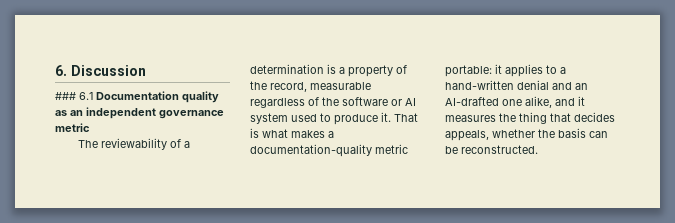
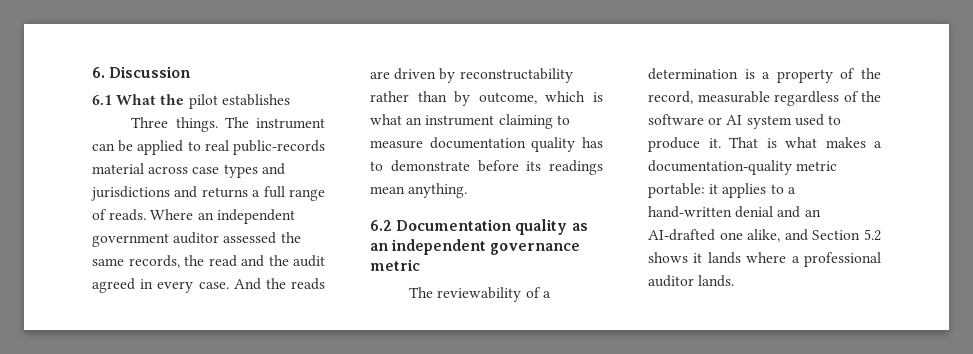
[55,92,93,100] ### 6.1 -> [92,94,290,109] [131,117,325,132] [92,140,325,155] [92,163,285,178] [91,186,325,201] [92,209,295,224] [92,232,301,247] [92,255,325,268] [92,278,325,293] [370,68,573,83] [370,91,603,106] [370,114,570,129] [370,137,603,152] [370,160,603,175] [370,183,468,198] [370,220,392,231] 6.1 What the pilot establishes // Three things. The instrument can be applied to real public-records material across case types and jurisdictions and returns a full range of reads. Where an independent government auditor assessed the same records, the read and the audit agreed in every case. And the reads are driven by reconstructability rather than by outcome, which is what an instrument claiming to measure documentation quality has to demonstrate before its readings mean anything. // 6.2
[578,96,585,106] [445,112,615,124] [445,128,608,141] [445,145,538,154] it measures the thing that decides appeals, whether the basis can be reconstructed. -> [812,229,881,241] [648,252,881,267] [648,275,735,287] Section 5.2 shows it lands where a professional auditor lands.

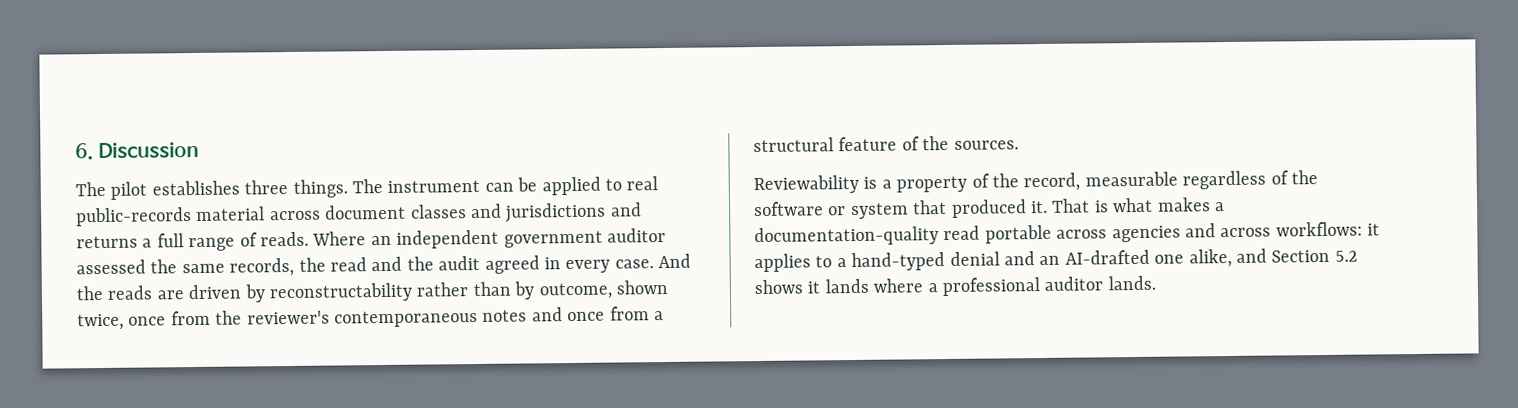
[92,94,185,105] 6.1 What the -> [75,181,106,197] The
[131,117,169,128] // Three -> [244,180,289,195] three
[192,164,258,178] case types -> [324,204,467,220] document classes
[545,91,603,102] [370,114,570,129] [370,137,603,152] [370,160,603,175] [370,183,468,198] [370,219,588,235] [370,239,581,255] [370,259,420,271] [409,287,551,302] [648,68,738,80] which is what an instrument claiming to measure documentation quality has to demonstrate before its readings mean anything. // 6.2 Documentation quality as an independent governance metric // The reviewability of a determination -> [615,279,668,295] [77,306,664,331] [753,135,1019,153] [753,174,859,195] shown twice, once from the reviewer's contemporaneous notes and once from a structural feature of the sources. // Reviewability
[726,114,841,129] [648,137,700,152] AI system used to produce -> [849,199,1027,220] system that produced
[796,161,838,171] [648,183,705,198] metric portable: -> [943,221,1363,244] read portable across agencies and across workflows:
[648,206,732,218] hand-written -> [851,252,946,272] hand-typed

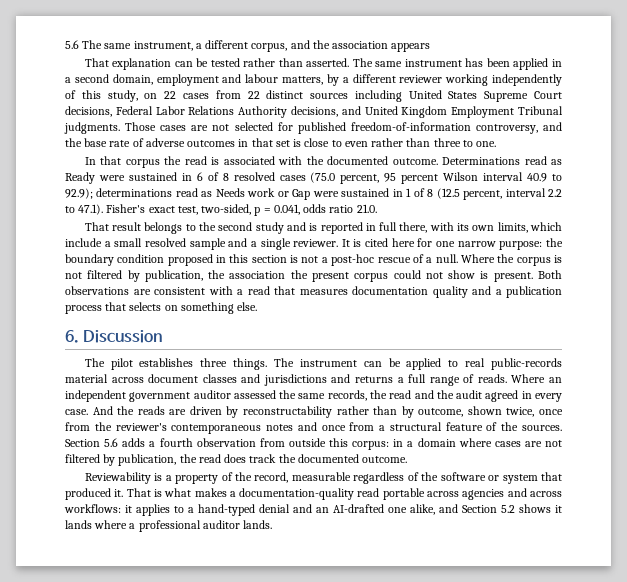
(75, 152) none -> [65,40,431,52] [84,58,563,70] [65,74,562,86] [65,90,562,102] [65,106,563,118] [64,122,562,134] [65,138,497,147] [84,156,562,168] [65,172,562,184] [65,188,562,200] [65,204,377,216] [84,222,562,234] [65,238,563,250] [65,254,563,266] [65,270,562,282] [65,286,562,298] [65,302,258,314] 5.6 The same instrument, a different corpus, and the association appears // That explanation can be tested rather than asserted. The same instrument has been applied in a second domain, employment and labour matters, by a different reviewer working independently of this study, on 22 cases from 22 distinct sources including United States Supreme Court decisions, Federal Labor Relations Authority decisions, and United Kingdom Employment Tribunal judgments. Those cases are not selected for published freedom-of-information controversy, and the base rate of adverse outcomes in that set is close to even rather than three to one. // In that corpus the read is associated with the documented outcome. Determinations read as Ready were sustained in 6 of 8 resolved cases (75.0 percent, 95 percent Wilson interval 40.9 to 92.9); determinations read as Needs work or Gap were sustained in 1 of 8 (12.5 percent, interval 2.2 to 47.1). Fisher's exact test, two-sided, p = 0.041, odds ratio 21.0. // That result belongs to the second study and is reported in full there, with its own limits, which include a small resolved sample and a single reviewer. It is cited here for one narrow purpose: the boundary condition proposed in this section is not a post-hoc rescue of a null. Where the corpus is not filtered by publication, the association the present corpus could not show is present. Both observations are consistent with a read that measures documentation quality and a publication process that selects on something else. //
(1019, 145) none -> [65,438,562,450] [65,454,408,466] Section 5.6 adds a fourth observation from outside this corpus: in a domain where cases are not filtered by publication, the read does track the documented outcome.

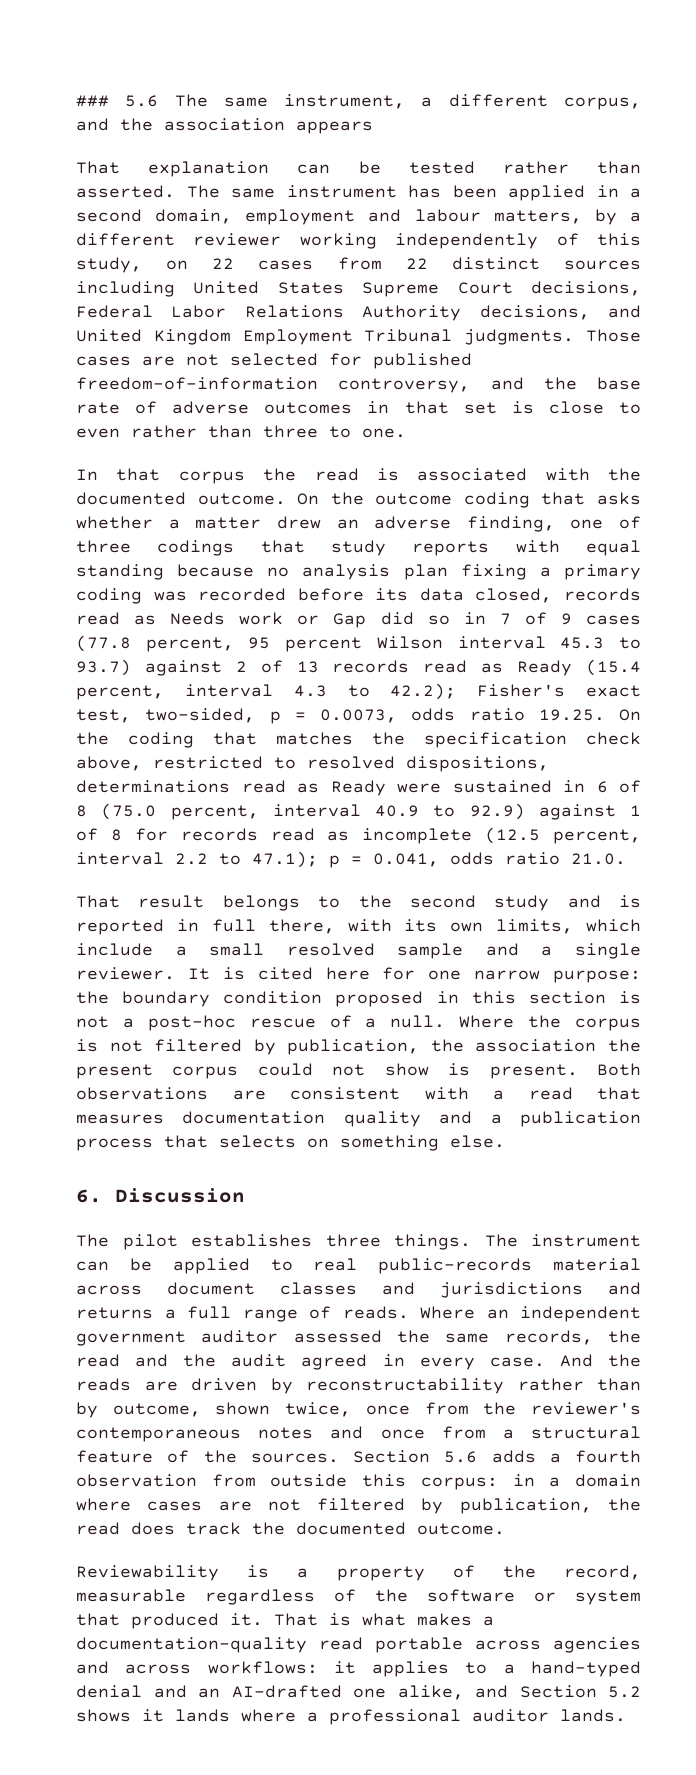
(65, 44) none -> [76,95,109,107] ###
[442,157,521,165] Determinations -> [297,492,641,508] [76,516,641,532] [76,540,641,556] [76,564,642,580] [76,588,641,604] [76,612,641,628] [76,635,641,652] [76,659,642,676] [76,683,641,700] [76,708,641,724] [76,732,641,748] [76,756,549,772] [76,780,230,793] On the outcome coding that asks whether a matter drew an adverse finding, one of three codings that study reports with equal standing because no analysis plan fixing a primary coding was recorded before its data closed, records read as Needs work or Gap did so in 7 of 9 cases (77.8 percent, 95 percent Wilson interval 45.3 to 93.7) against 2 of 13 records read as Ready (15.4 percent, interval 4.3 to 42.2); Fisher's exact test, two-sided, p = 0.0073, odds ratio 19.25. On the coding that matches the specification check above, restricted to resolved dispositions, determinations
[233,172,562,184] [65,188,434,200] resolved cases (75.0 percent, 95 percent Wilson interval 40.9 to 92.9); determinations read as Needs work or Gap were sustained in 1 of 8 -> [101,803,641,820] [76,828,473,844] (75.0 percent, interval 40.9 to 92.9) against 1 of 8 for records read as incomplete
[78,204,252,215] 47.1). Fisher's exact test, two-sided, -> [252,851,318,868] 47.1);

